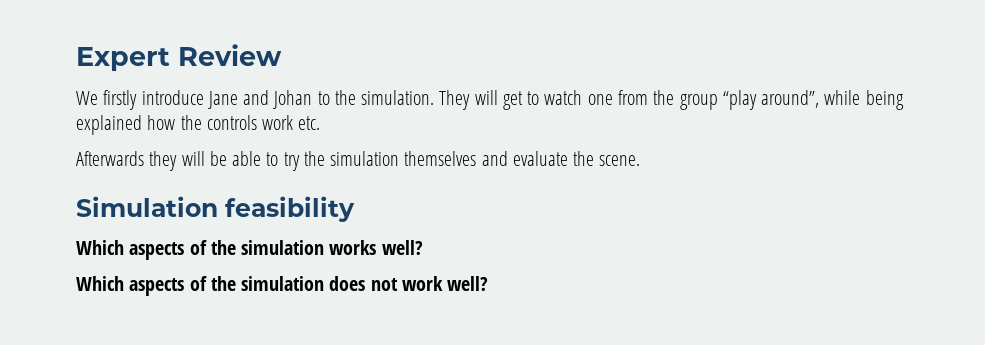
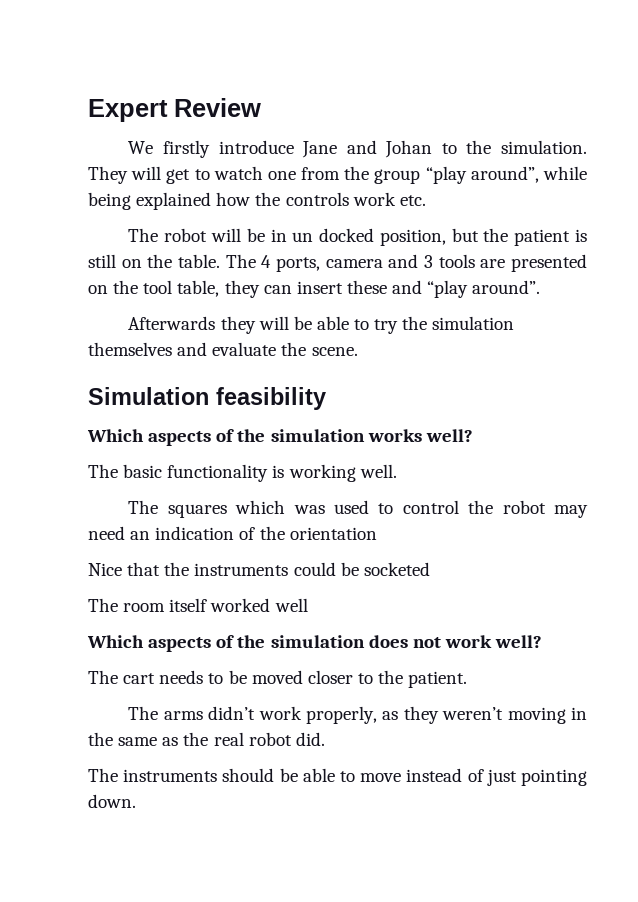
(321, 123) none -> [128,228,587,246] [88,254,587,272] [88,280,541,298] // The robot will be in un docked position, but the patient is still on the table. The 4 ports, camera and 3 tools are presented on the tool table, they can insert these and “play around”.
(423, 247) none -> [88,464,397,482] [128,500,588,518] [88,526,377,540] [88,562,430,576] [88,598,308,612] // The basic functionality is working well. // The squares which was used to control the robot may need an indication of the orientation // Nice that the instruments could be socketed // The room itself worked well
(489, 283) none -> [88,670,468,688] [128,706,587,724] [88,732,325,746] [88,768,587,786] [88,794,136,808] // The cart needs to be moved closer to the patient. // The arms didn’t work properly, as they weren’t moving in the same as the real robot did. // The instruments should be able to move instead of just pointing down.

